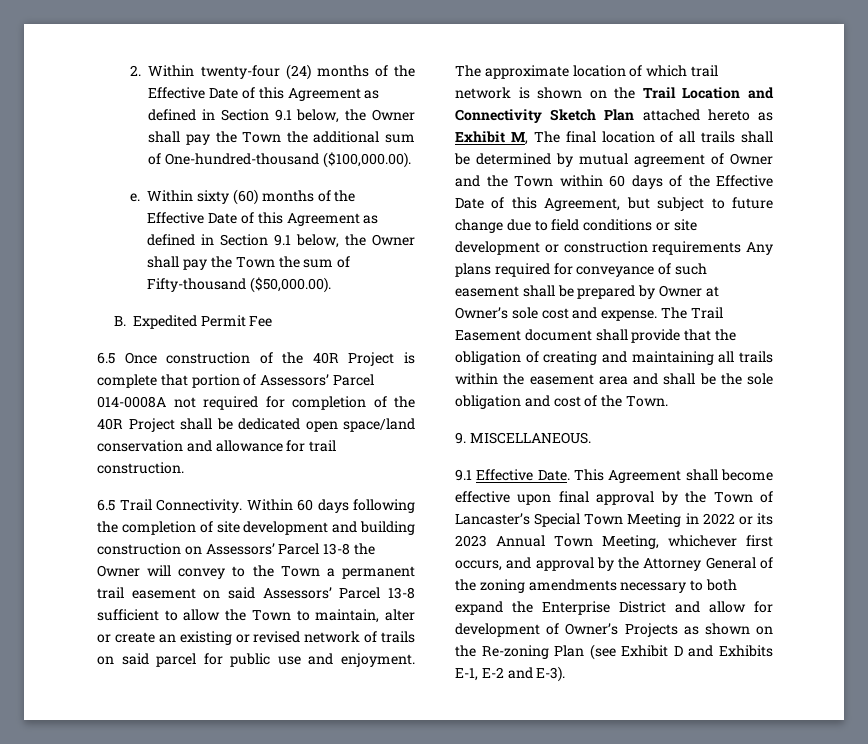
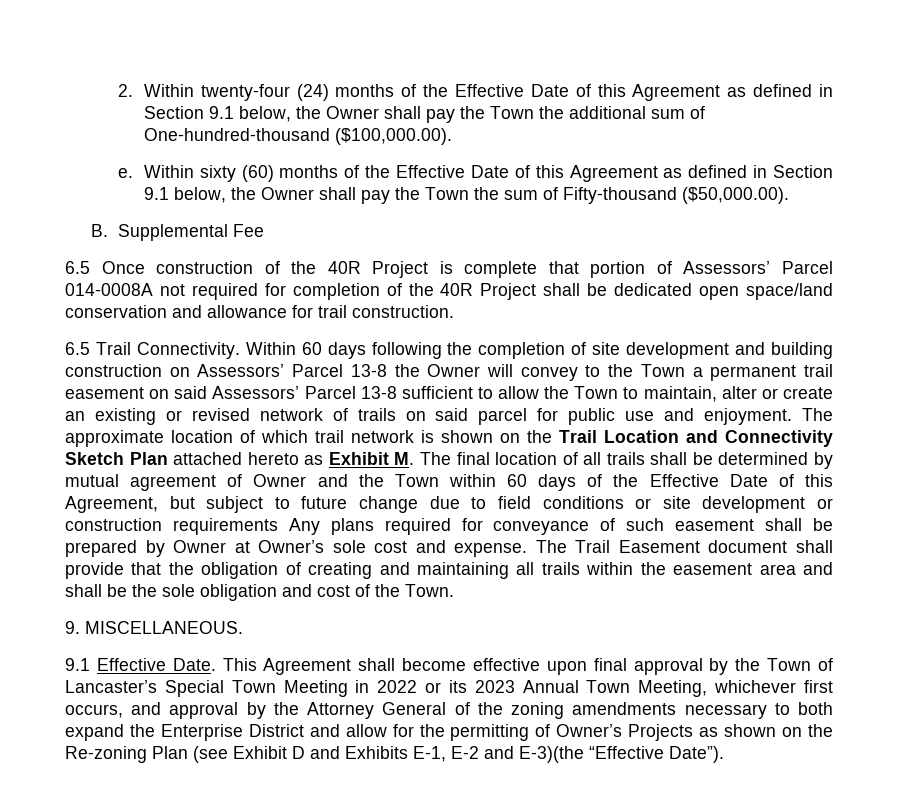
[132,315,246,329] Expedited Permit -> [117,224,228,241] Supplemental
[510,132,528,145] M, -> [394,452,415,465] M.
[455,623,540,637] development -> [419,724,530,741] the permitting
[536,666,566,682] E-3). -> [519,746,724,763] E-3)(the “Effective Date”).

